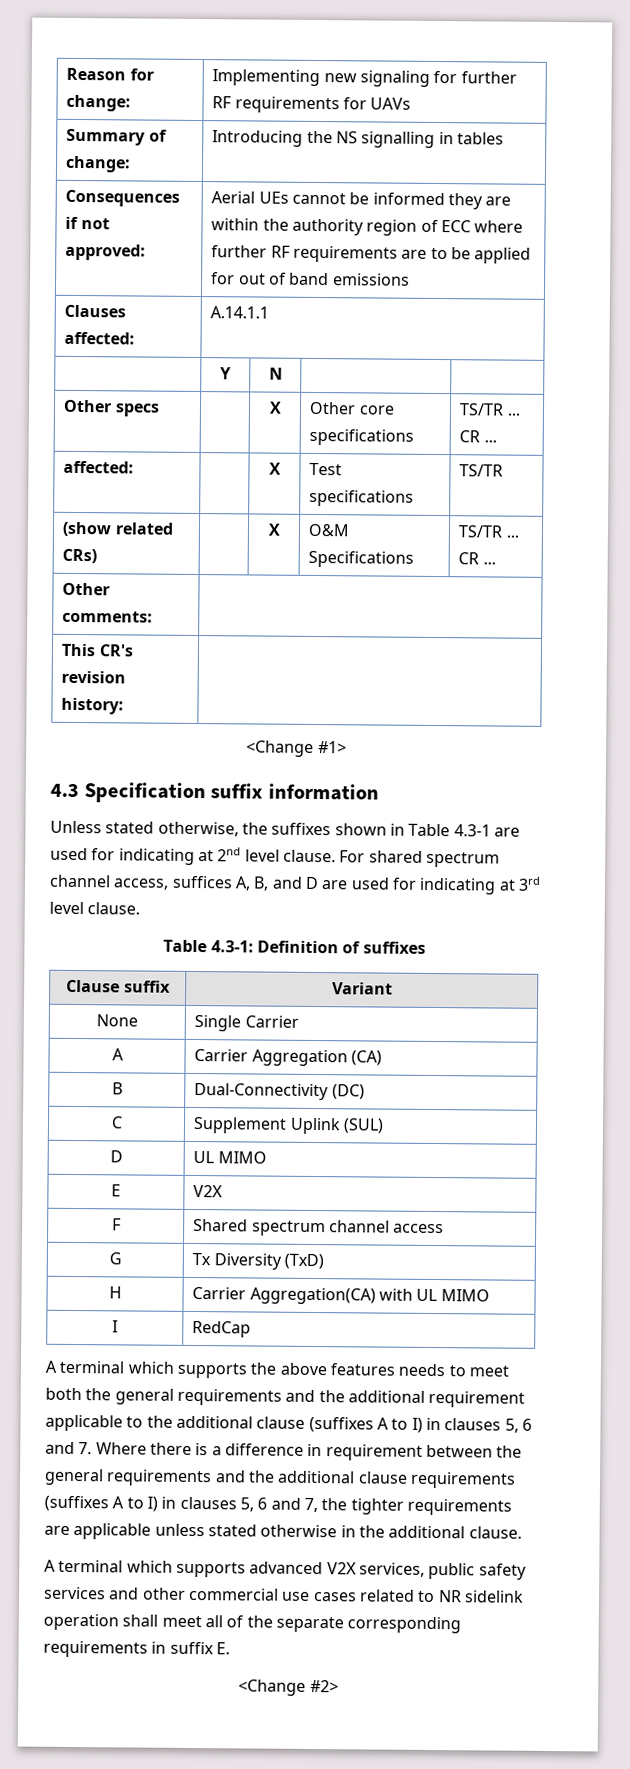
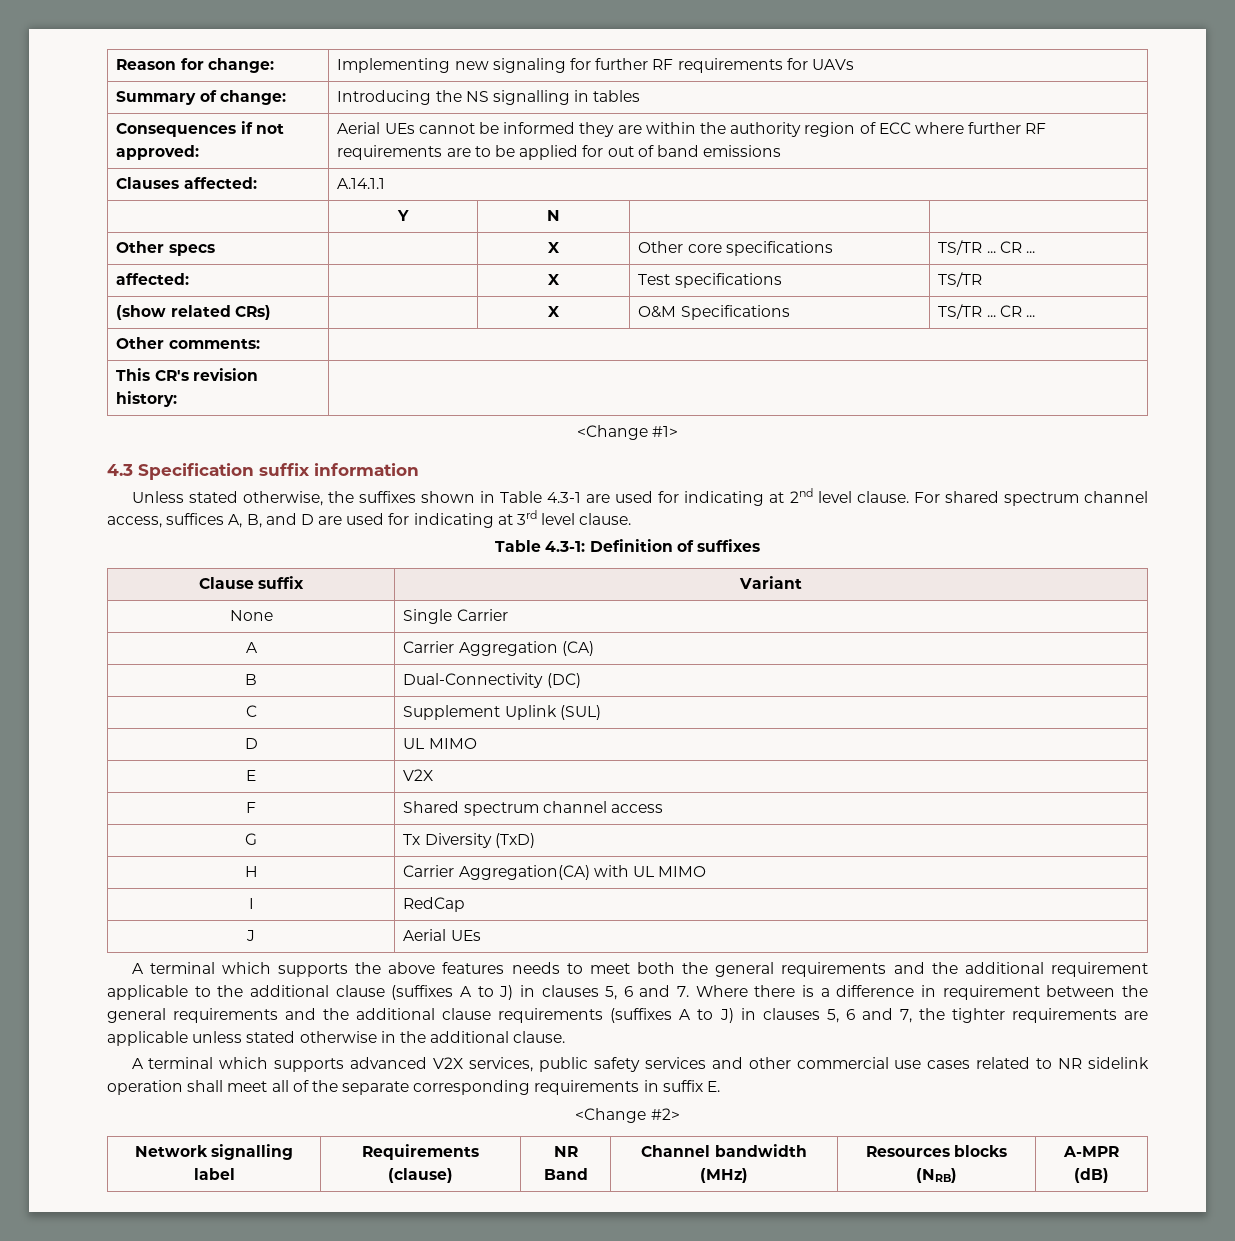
(252, 1329) none -> [246,930,255,941] [403,929,481,941] // J | Aerial UEs
[411,1417,423,1433] I) -> [499,985,514,1000] J)
[146,1496,158,1512] I) -> [719,1008,734,1023] J)
(339, 1686) none -> [134,1144,294,1160] [193,1168,235,1180] [362,1144,479,1160] [388,1168,453,1183] [553,1146,578,1157] [543,1168,588,1180] [641,1144,807,1157] [700,1168,748,1183] [865,1145,1008,1157] [916,1168,957,1183] [1063,1146,1119,1157] [1074,1168,1109,1183] // Network signalling label | Requirements (clause) | NR Band | Channel bandwidth (MHz) | Resources blocks (NRB) | A-MPR (dB)

